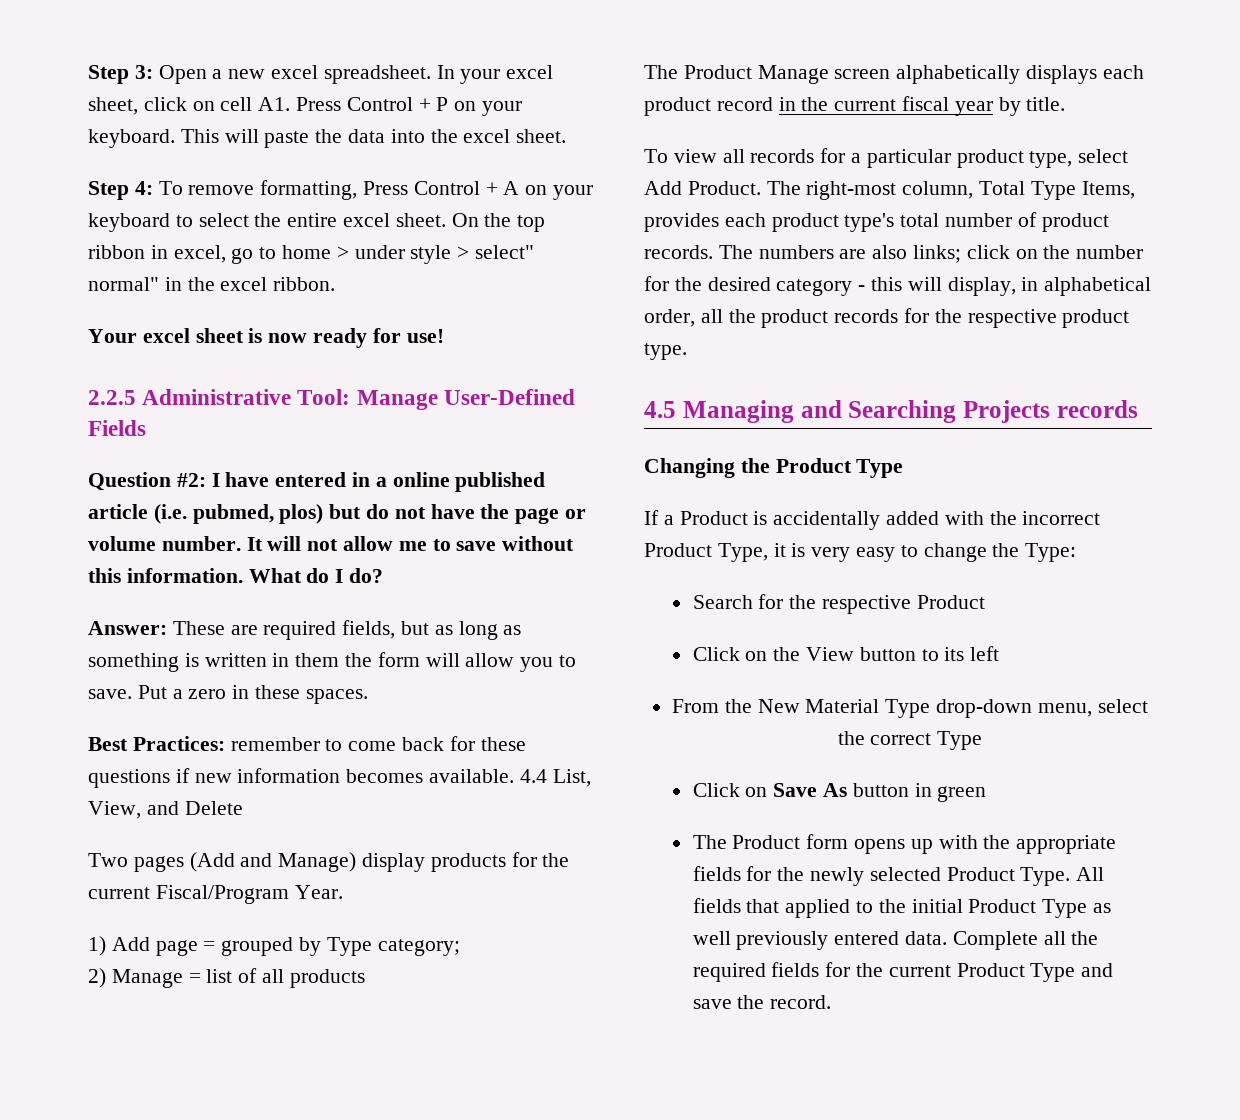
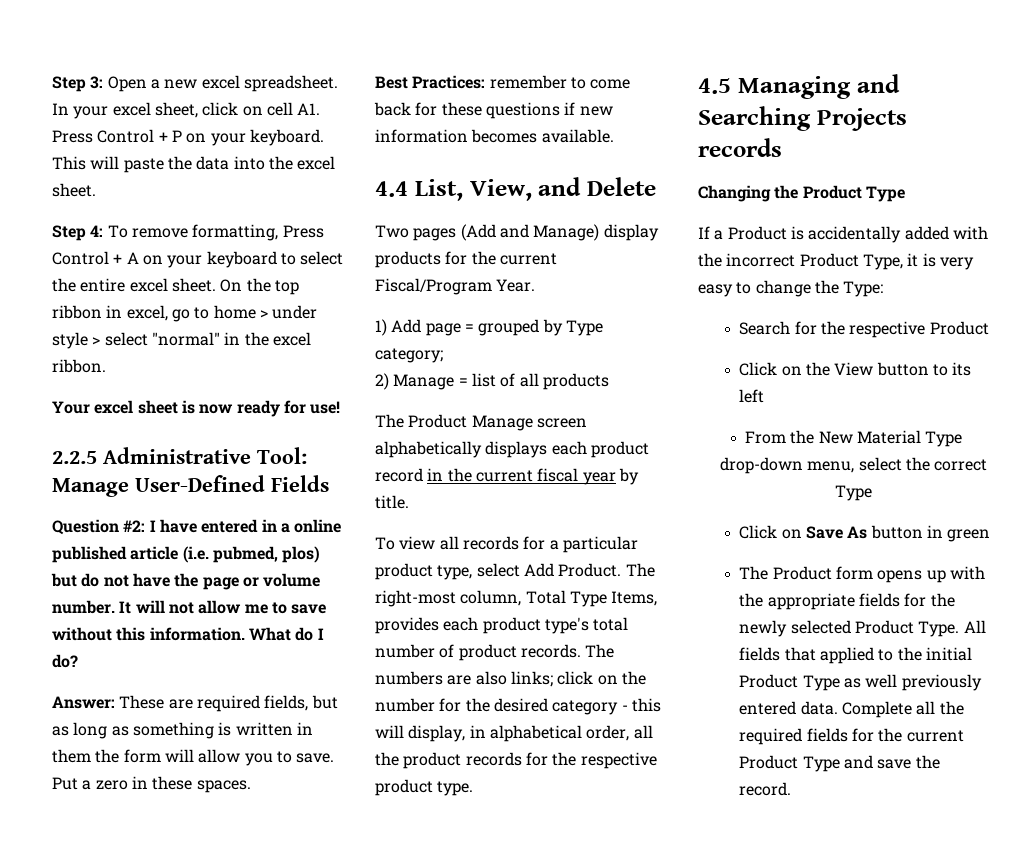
[475,245,535,259] [88,277,159,291] select" normal" -> [104,332,220,346] select "normal"
(515, 776) none -> (614, 136) //

